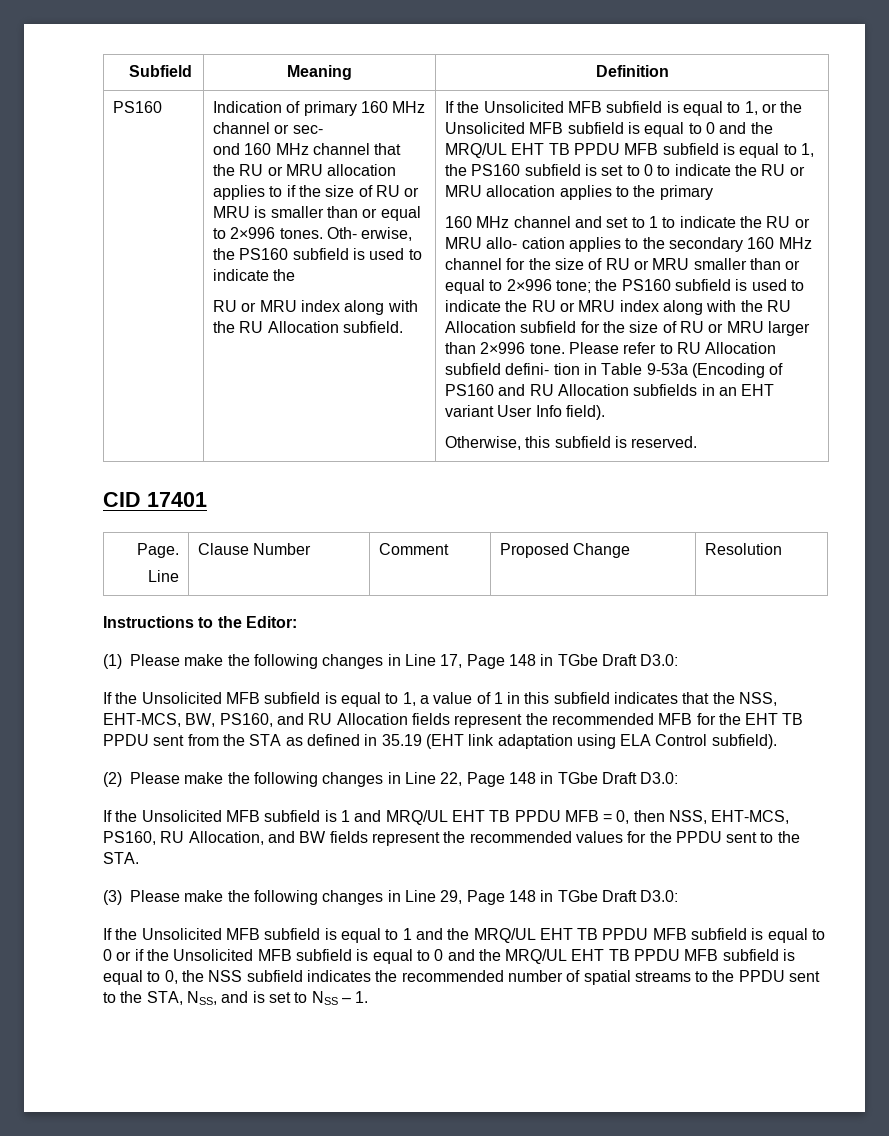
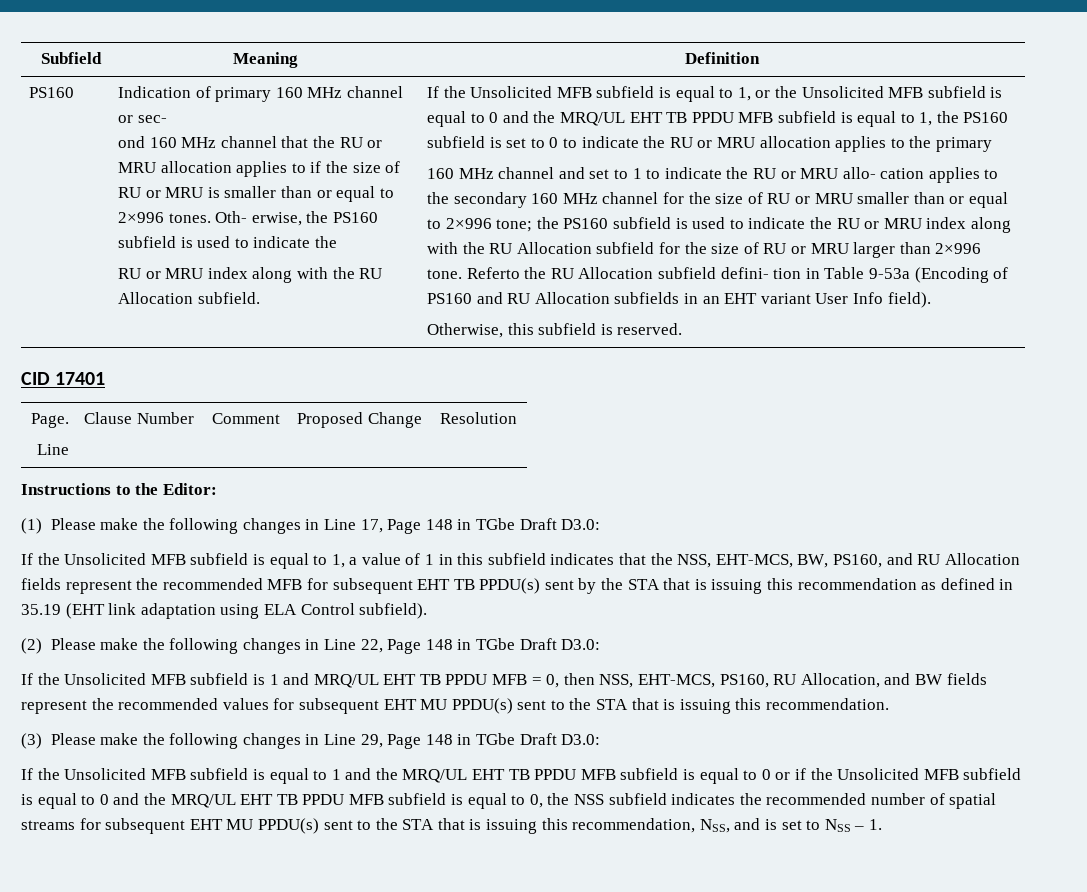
[569,342,673,354] Please refer to -> [466,267,547,279] Referto the
[718,713,804,725] [103,734,282,746] the EHT TB PPDU sent from the STA -> [332,578,917,594] subsequent EHT TB PPDU(s) sent by the STA that is issuing this recommendation
[649,831,800,843] [103,852,139,864] the PPDU sent to the STA. -> [298,698,890,714] subsequent EHT MU PPDU(s) sent to the STA that is issuing this recommendation.
[695,970,821,982] [103,991,183,1005] to the PPDU sent to the STA, -> [79,818,696,834] for subsequent EHT MU PPDU(s) sent to the STA that is issuing this recommendation,

